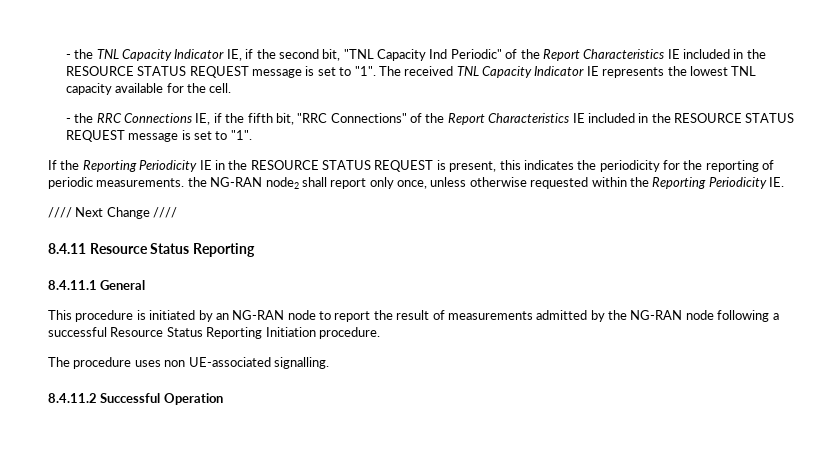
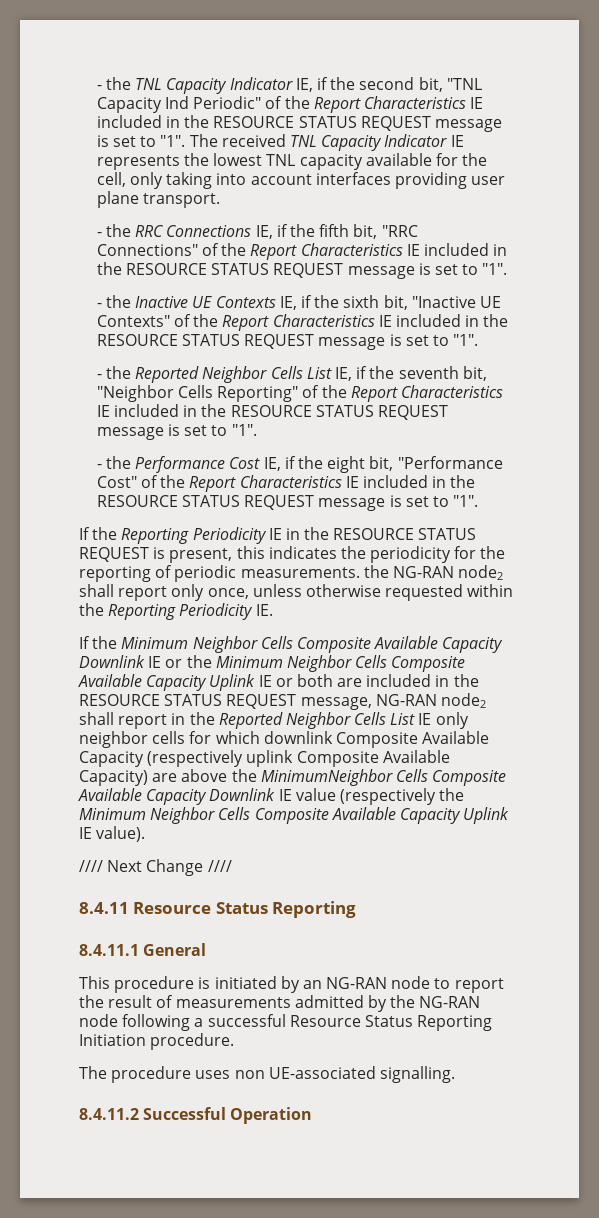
[209,83,232,93] cell. -> [96,172,506,189] [96,191,221,208] cell, only taking into account interfaces providing user plane transport.
(252, 135) none -> [96,295,501,310] [96,314,509,331] [96,334,479,350] [96,366,487,383] [96,385,503,402] [96,404,448,420] [96,424,257,440] [96,456,503,473] [96,475,476,492] [96,495,479,511] // - the Inactive UE Contexts IE, if the sixth bit, "Inactive UE Contexts" of the Report Characteristics IE included in the RESOURCE STATUS REQUEST message is set to "1". // - the Reported Neighbor Cells List IE, if the seventh bit, "Neighbor Cells Reporting" of the Report Characteristics IE included in the RESOURCE STATUS REQUEST message is set to "1". // - the Performance Cost IE, if the eight bit, "Performance Cost" of the Report Characteristics IE included in the RESOURCE STATUS REQUEST message is set to "1".
(784, 182) none -> [79,636,504,653] [79,655,466,672] [78,674,479,691] [79,693,486,710] [79,712,469,729] [79,731,490,748] [79,750,450,767] [79,769,507,786] [78,788,465,805] [79,807,510,824] [79,826,146,842] // If the Minimum Neighbor Cells Composite Available Capacity Downlink IE or the Minimum Neighbor Cells Composite Available Capacity Uplink IE or both are included in the RESOURCE STATUS REQUEST message, NG-RAN node2 shall report in the Reported Neighbor Cells List IE only neighbor cells for which downlink Composite Available Capacity (respectively uplink Composite Available Capacity) are above the MinimumNeighbor Cells Composite Available Capacity Downlink IE value (respectively the Minimum Neighbor Cells Composite Available Capacity Uplink IE value).

